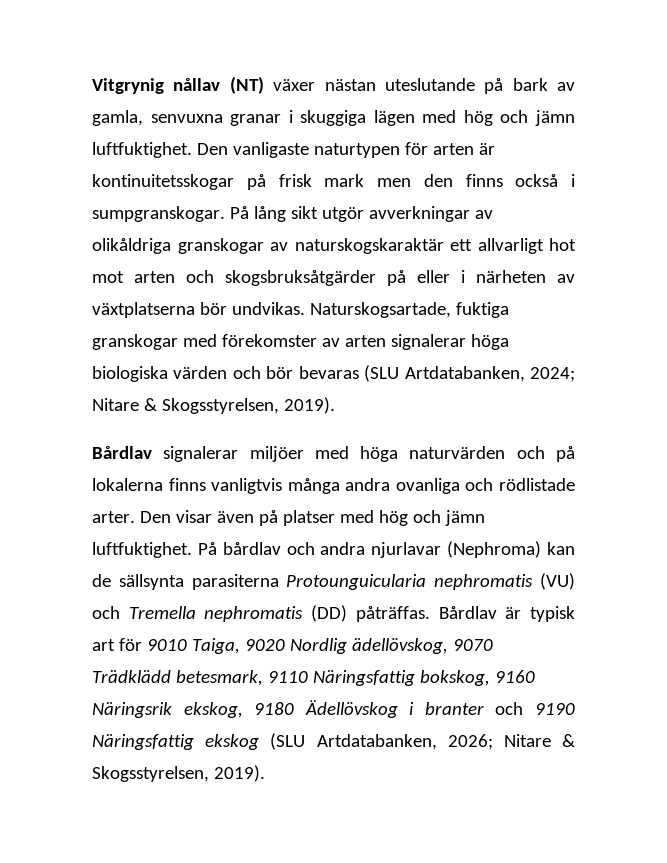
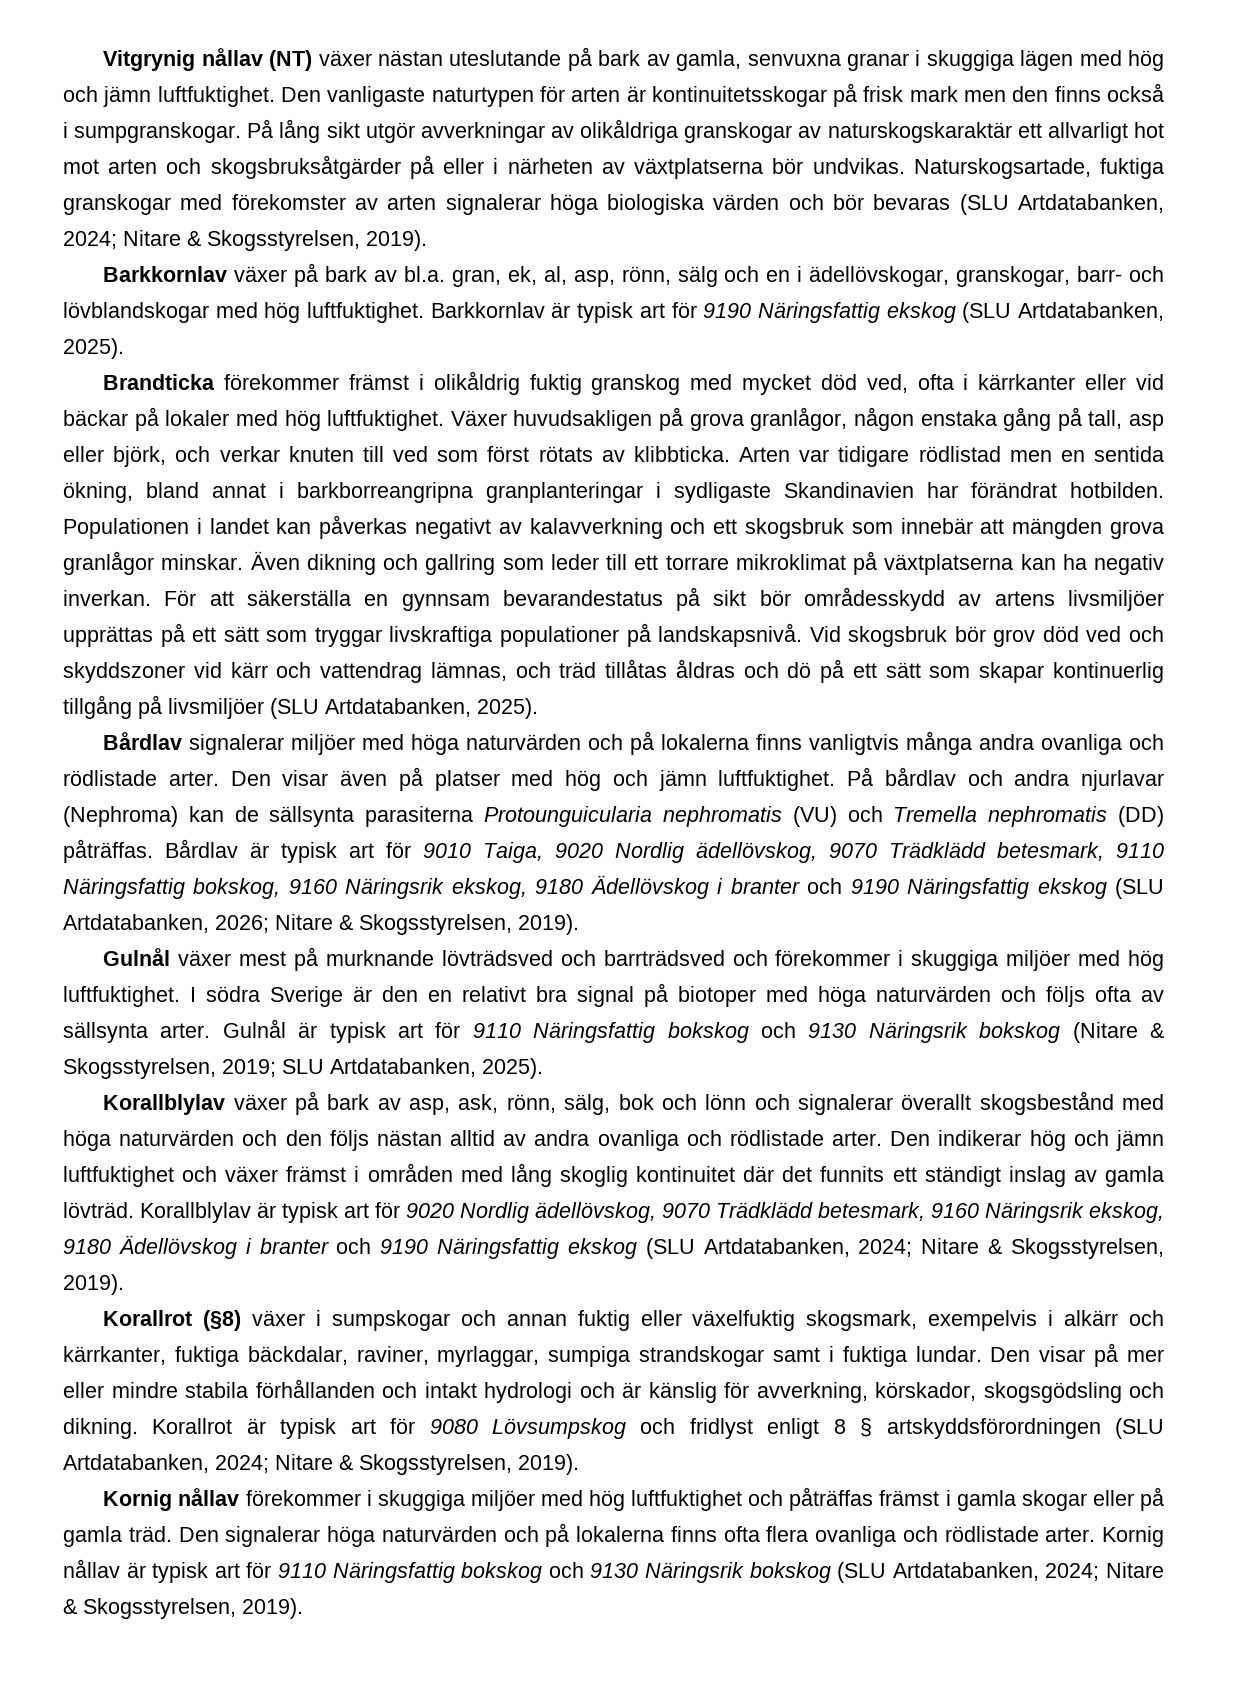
(335, 405) none -> [103,263,1164,287] [63,302,1165,323] [63,338,124,359] [103,371,1165,395] [63,407,1164,431] [63,446,1164,467] [63,482,1164,503] [63,515,1164,539] [63,551,1164,575] [63,587,1164,611] [63,623,1164,647] [63,659,1164,683] [63,695,538,719] // Barkkornlav växer på bark av bl.a. gran, ek, al, asp, rönn, sälg och en i ädellövskogar, granskogar, barr- och lövblandskogar med hög luftfuktighet. Barkkornlav är typisk art för 9190 Näringsfattig ekskog (SLU Artdatabanken, 2025). // Brandticka förekommer främst i olikåldrig fuktig granskog med mycket död ved, ofta i kärrkanter eller vid bäckar på lokaler med hög luftfuktighet. Växer huvudsakligen på grova granlågor, någon enstaka gång på tall, asp eller björk, och verkar knuten till ved som först rötats av klibbticka. Arten var tidigare rödlistad men en sentida ökning, bland annat i barkborreangripna granplanteringar i sydligaste Skandinavien har förändrat hotbilden. Populationen i landet kan påverkas negativt av kalavverkning och ett skogsbruk som innebär att mängden grova granlågor minskar. Även dikning och gallring som leder till ett torrare mikroklimat på växtplatserna kan ha negativ inverkan. För att säkerställa en gynnsam bevarandestatus på sikt bör områdesskydd av artens livsmiljöer upprättas på ett sätt som tryggar livskraftiga populationer på landskapsnivå. Vid skogsbruk bör grov död ved och skyddszoner vid kärr och vattendrag lämnas, och träd tillåtas åldras och dö på ett sätt som skapar kontinuerlig tillgång på livsmiljöer (SLU Artdatabanken, 2025).
(265, 773) none -> [103,947,1165,971] [63,983,1164,1007] [63,1019,1164,1043] [63,1058,543,1079] [103,1091,1165,1115] [63,1130,1164,1151] [63,1163,1164,1187] [63,1202,1164,1223] [63,1235,1164,1259] [63,1274,124,1295] [103,1310,1165,1331] [63,1343,1165,1367] [63,1379,1164,1403] [63,1418,1164,1439] [63,1454,579,1475] [103,1487,1165,1511] [63,1523,1164,1547] [63,1559,1164,1583] [63,1598,303,1619] // Gulnål växer mest på murknande lövträdsved och barrträdsved och förekommer i skuggiga miljöer med hög luftfuktighet. I södra Sverige är den en relativt bra signal på biotoper med höga naturvärden och följs ofta av sällsynta arter. Gulnål är typisk art för 9110 Näringsfattig bokskog och 9130 Näringsrik bokskog (Nitare & Skogsstyrelsen, 2019; SLU Artdatabanken, 2025). // Korallblylav växer på bark av asp, ask, rönn, sälg, bok och lönn och signalerar överallt skogsbestånd med höga naturvärden och den följs nästan alltid av andra ovanliga och rödlistade arter. Den indikerar hög och jämn luftfuktighet och växer främst i områden med lång skoglig kontinuitet där det funnits ett ständigt inslag av gamla lövträd. Korallblylav är typisk art för 9020 Nordlig ädellövskog, 9070 Trädklädd betesmark, 9160 Näringsrik ekskog, 9180 Ädellövskog i branter och 9190 Näringsfattig ekskog (SLU Artdatabanken, 2024; Nitare & Skogsstyrelsen, 2019). // Korallrot (§8) växer i sumpskogar och annan fuktig eller växelfuktig skogsmark, exempelvis i alkärr och kärrkanter, fuktiga bäckdalar, raviner, myrlaggar, sumpiga strandskogar samt i fuktiga lundar. Den visar på mer eller mindre stabila förhållanden och intakt hydrologi och är känslig för avverkning, körskador, skogsgödsling och dikning. Korallrot är typisk art för 9080 Lövsumpskog och fridlyst enligt 8 § artskyddsförordningen (SLU Artdatabanken, 2024; Nitare & Skogsstyrelsen, 2019). // Kornig nållav förekommer i skuggiga miljöer med hög luftfuktighet och påträffas främst i gamla skogar eller på gamla träd. Den signalerar höga naturvärden och på lokalerna finns ofta flera ovanliga och rödlistade arter. Kornig nållav är typisk art för 9110 Näringsfattig bokskog och 9130 Näringsrik bokskog (SLU Artdatabanken, 2024; Nitare & Skogsstyrelsen, 2019).

